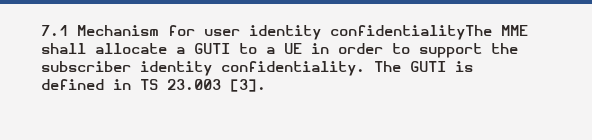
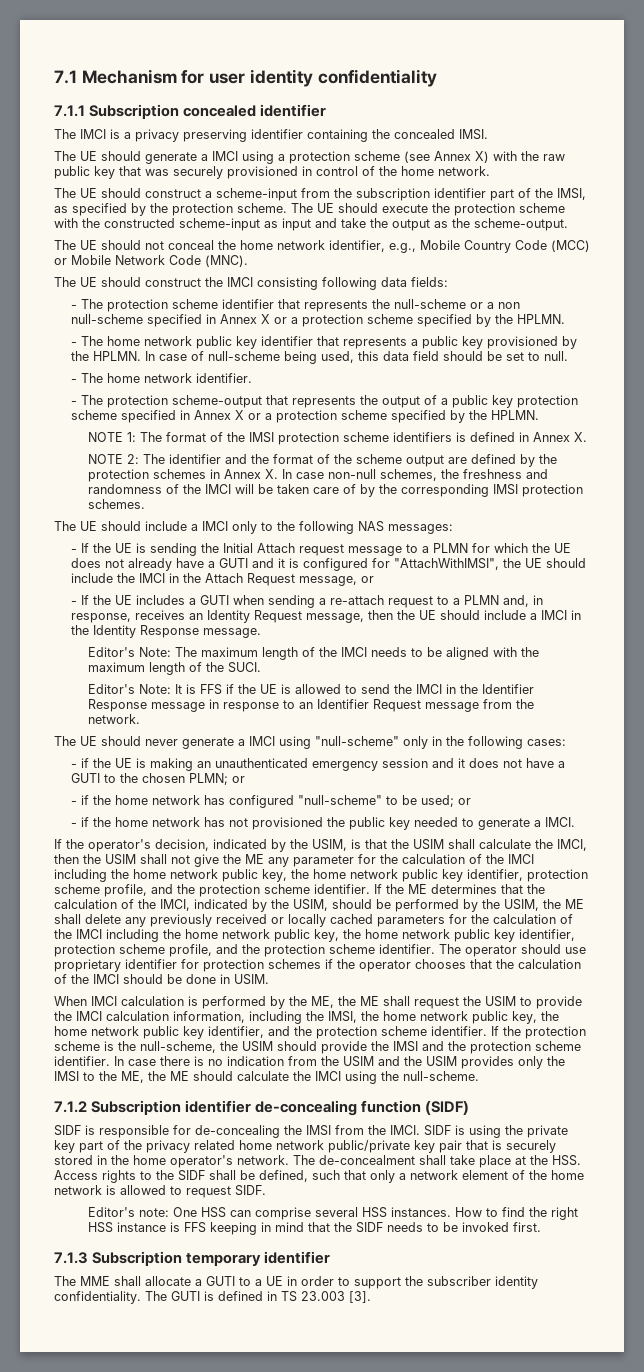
[330,25,492,40] confidentialityThe -> [317,69,437,87] [54,104,327,119] [54,129,488,142] [54,151,565,164] [54,166,490,179] [54,188,586,201] [54,203,565,216] [54,218,568,231] [54,240,590,253] [54,255,248,267] [54,277,448,290] [71,299,521,312] [71,314,566,327] [71,336,578,349] [71,351,569,364] [71,373,253,383] [71,395,579,408] [71,410,540,423] [88,432,588,445] [88,454,558,467] [88,469,549,482] [88,484,584,497] [88,499,146,509] [54,521,453,534] [71,543,572,556] [71,558,587,571] [71,573,375,586] [71,595,544,608] [71,610,582,623] [71,625,262,638] [88,647,540,660] [88,662,262,675] [88,684,535,695] [88,699,535,712] [88,714,141,724] [54,736,566,749] [71,758,566,771] [71,773,246,785] [71,795,472,808] [71,817,576,830] [54,839,587,852] [54,854,534,867] [54,869,588,882] [54,884,545,897] [54,899,584,912] [54,914,573,927] [54,929,575,942] [54,944,586,957] [54,959,581,972] [54,974,269,985] [54,996,582,1009] [54,1011,559,1024] [54,1026,586,1039] [54,1041,581,1054] [54,1056,565,1069] [54,1071,479,1084] [54,1100,470,1116] [54,1125,568,1138] [54,1140,556,1153] [54,1155,581,1168] [54,1170,584,1183] [54,1185,266,1198] [88,1207,579,1220] [88,1222,542,1235] [54,1251,331,1266] [54,1276,76,1286] confidentiality // 7.1.1 Subscription concealed identifier // The IMCI is a privacy preserving identifier containing the concealed IMSI. // The UE should generate a IMCI using a protection scheme (see Annex X) with the raw public key that was securely provisioned in control of the home network. // The UE should construct a scheme-input from the subscription identifier part of the IMSI, as specified by the protection scheme. The UE should execute the protection scheme with the constructed scheme-input as input and take the output as the scheme-output. // The UE should not conceal the home network identifier, e.g., Mobile Country Code (MCC) or Mobile Network Code (MNC). // The UE should construct the IMCI consisting following data fields: // - The protection scheme identifier that represents the null-scheme or a non null-scheme specified in Annex X or a protection scheme specified by the HPLMN. // - The home network public key identifier that represents a public key provisioned by the HPLMN. In case of null-scheme being used, this data field should be set to null. // - The home network identifier. // - The protection scheme-output that represents the output of a public key protection scheme specified in Annex X or a protection scheme specified by the HPLMN. // NOTE 1: The format of the IMSI protection scheme identifiers is defined in Annex X. // NOTE 2: The identifier and the format of the scheme output are defined by the protection schemes in Annex X. In case non-null schemes, the freshness and randomness of the IMCI will be taken care of by the corresponding IMSI protection schemes. // The UE should include a IMCI only to the following NAS messages: // - If the UE is sending the Initial Attach request message to a PLMN for which the UE does not already have a GUTI and it is configured for "AttachWithIMSI", the UE should include the IMCI in the Attach Request message, or // - If the UE includes a GUTI when sending a re-attach request to a PLMN and, in response, receives an Identity Request message, then the UE should include a IMCI in the Identity Response message. // Editor's Note: The maximum length of the IMCI needs to be aligned with the maximum length of the SUCI. // Editor's Note: It is FFS if the UE is allowed to send the IMCI in the Identifier Response message in response to an Identifier Request message from the network. // The UE should never generate a IMCI using "null-scheme" only in the following cases: // - if the UE is making an unauthenticated emergency session and it does not have a GUTI to the chosen PLMN; or // - if the home network has configured "null-scheme" to be used; or // - if the home network has not provisioned the public key needed to generate a IMCI. // If the operator's decision, indicated by the USIM, is that the USIM shall calculate the IMCI, then the USIM shall not give the ME any parameter for the calculation of the IMCI including the home network public key, the home network public key identifier, protection scheme profile, and the protection scheme identifier. If the ME determines that the calculation of the IMCI, indicated by the USIM, should be performed by the USIM, the ME shall delete any previously received or locally cached parameters for the calculation of the IMCI including the home network public key, the home network public key identifier, protection scheme profile, and the protection scheme identifier. The operator should use proprietary identifier for protection schemes if the operator chooses that the calculation of the IMCI should be done in USIM. // When IMCI calculation is performed by the ME, the ME shall request the USIM to provide the IMCI calculation information, including the IMSI, the home network public key, the home network public key identifier, and the protection scheme identifier. If the protection scheme is the null-scheme, the USIM should provide the IMSI and the protection scheme identifier. In case there is no indication from the USIM and the USIM provides only the IMSI to the ME, the ME should calculate the IMCI using the null-scheme. // 7.1.2 Subscription identifier de-concealing function (SIDF) // SIDF is responsible for de-concealing the IMSI from the IMCI. SIDF is using the private key part of the privacy related home network public/private key pair that is securely stored in the home operator's network. The de-concealment shall take place at the HSS. Access rights to the SIDF shall be defined, such that only a network element of the home network is allowed to request SIDF. // Editor's note: One HSS can comprise several HSS instances. How to find the right HSS instance is FFS keeping in mind that the SIDF needs to be invoked first. // 7.1.3 Subscription temporary identifier // The

